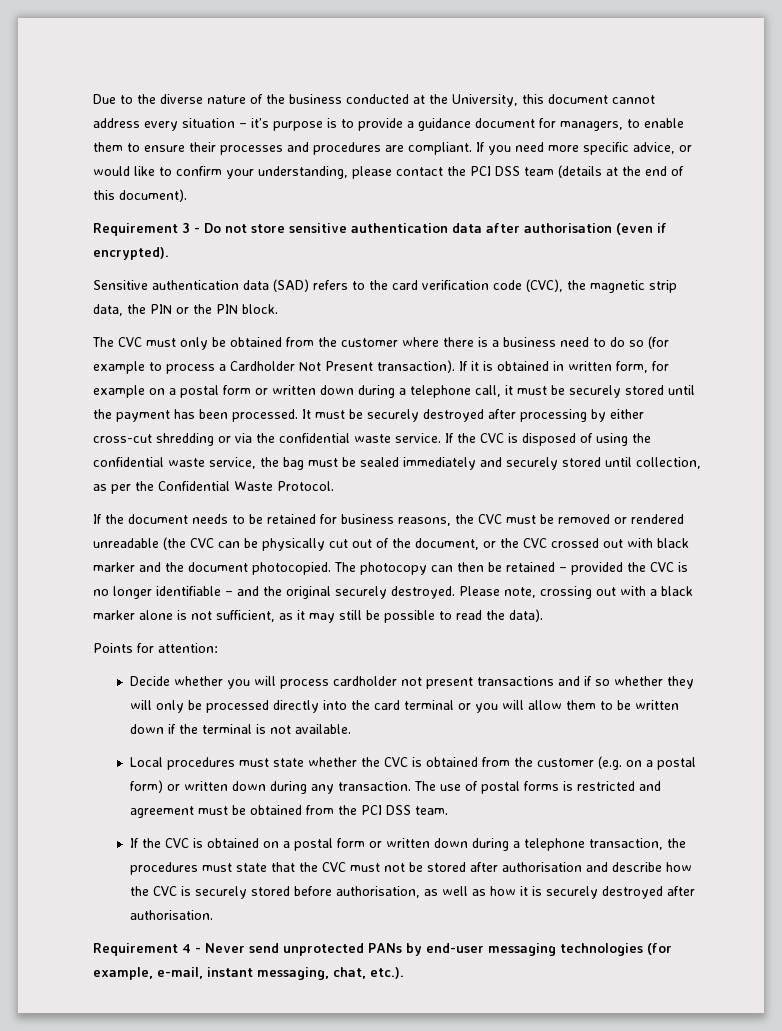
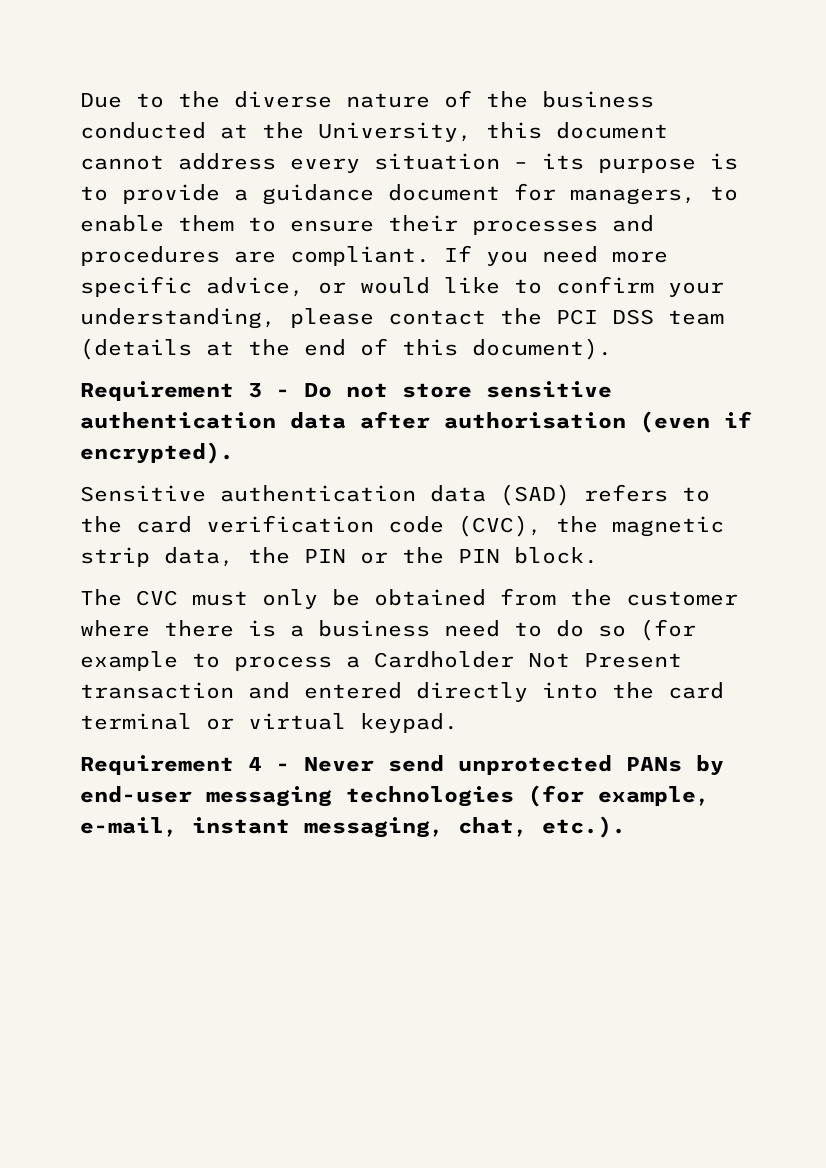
[251,118,269,128] it’s -> [542,153,584,170] its
[377,360,669,373] [93,385,695,398] [93,409,644,422] [93,433,651,446] [93,457,701,470] [93,481,334,494] [93,514,684,526] [93,537,689,551] [93,562,688,575] [93,586,693,599] [93,609,543,623] [93,643,218,653] [129,676,694,689] [129,700,269,713] transaction). If it is obtained in written form, for example on a postal form or written down during a telephone call, it must be securely stored until the payment has been processed. It must be securely destroyed after processing by either cross-cut shredding or via the confidential waste service. If the CVC is disposed of using the confidential waste service, the bag must be sealed immediately and securely stored until collection, as per the Confidential Waste Protocol. // If the document needs to be retained for business reasons, the CVC must be removed or rendered unreadable (the CVC can be physically cut out of the document, or the CVC crossed out with black marker and the document photocopied. The photocopy can then be retained – provided the CVC is no longer identifiable – and the original securely destroyed. Please note, crossing out with a black marker alone is not sufficient, as it may still be possible to read the data). // Points for attention: // Decide whether you will process cardholder not present transactions and if so whether they will only be processed -> [80,682,402,699] transaction and entered
[474,700,679,713] [129,724,351,734] [129,756,696,770] [129,780,661,794] [129,805,448,818] [129,838,686,851] [129,862,692,875] [129,886,695,899] [129,910,213,920] you will allow them to be written down if the terminal is not available. // Local procedures must state whether the CVC is obtained from the customer (e.g. on a postal form) or written down during any transaction. The use of postal forms is restricted and agreement must be obtained from the PCI DSS team. // If the CVC is obtained on a postal form or written down during a telephone transaction, the procedures must state that the CVC must not be stored after authorisation and describe how the CVC is securely stored before authorisation, as well as how it is securely destroyed after authorisation. -> [248,713,458,733] virtual keypad.

